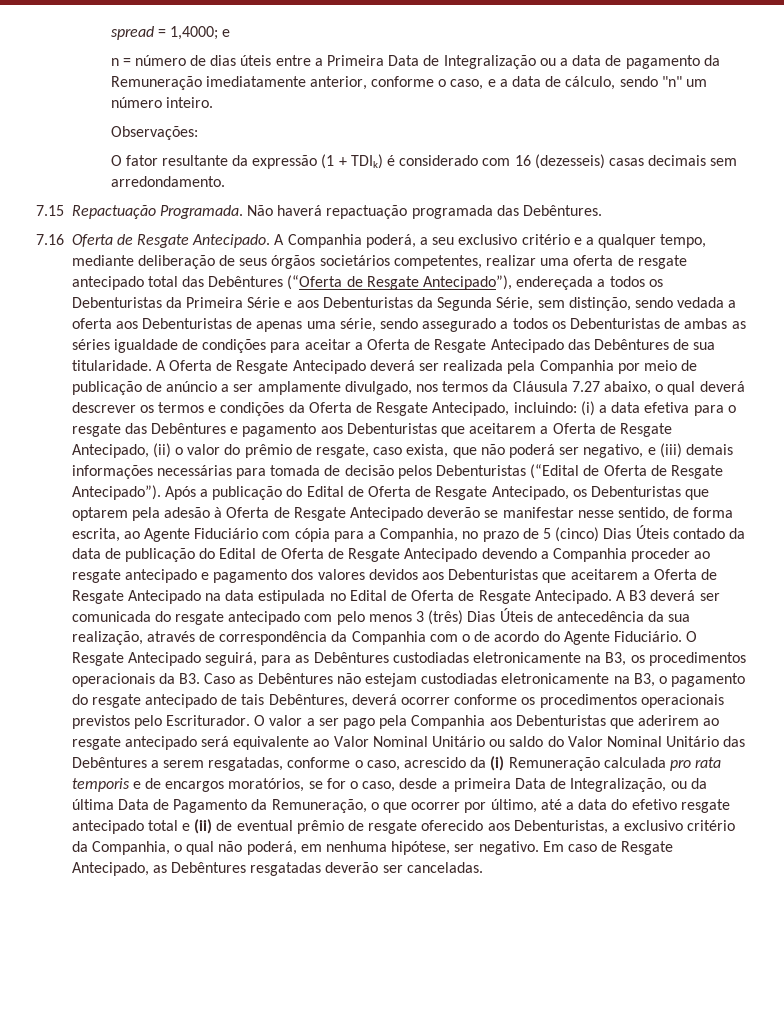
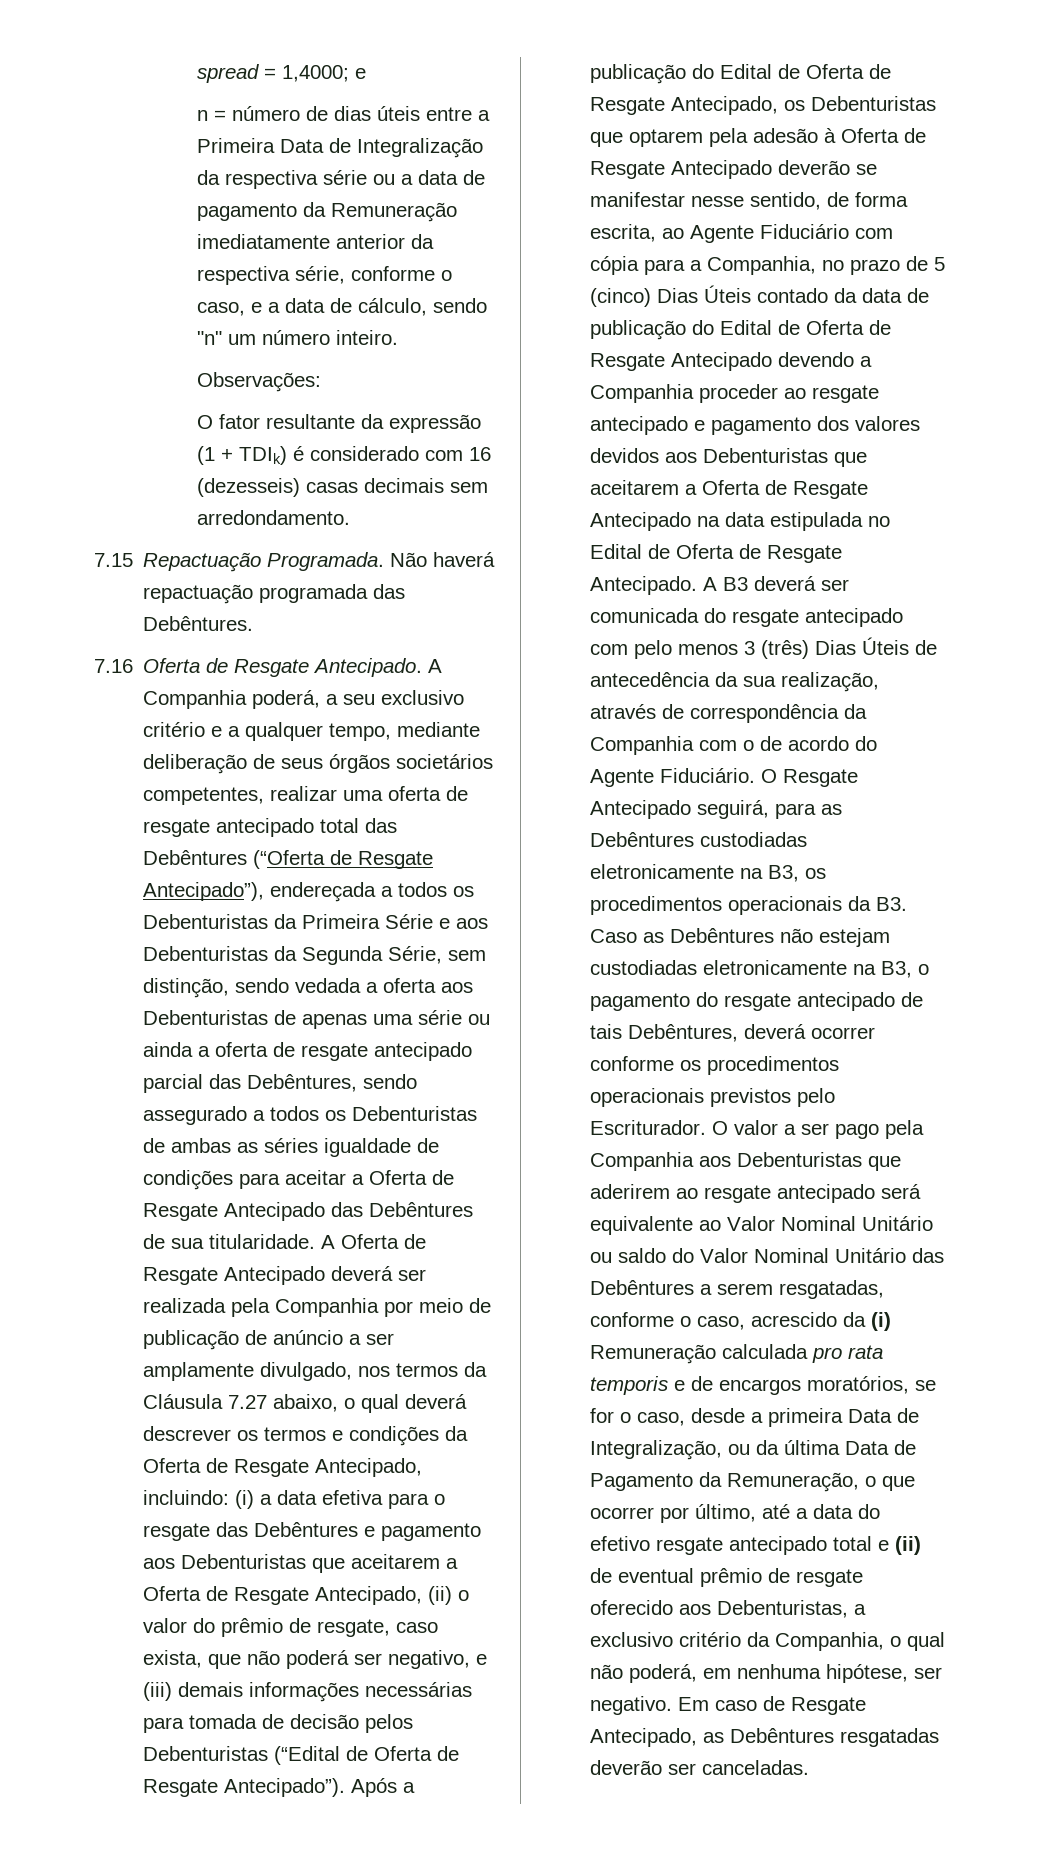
(536, 62) none -> [196,170,367,189] da respectiva série
[309,76,367,90] anterior, -> [335,234,434,249] [196,266,345,285] anterior da respectiva série,
[339,318,376,332] série, -> [418,1010,491,1025] [143,1042,473,1061] [143,1074,358,1093] série ou ainda a oferta de resgate antecipado parcial das Debêntures,

